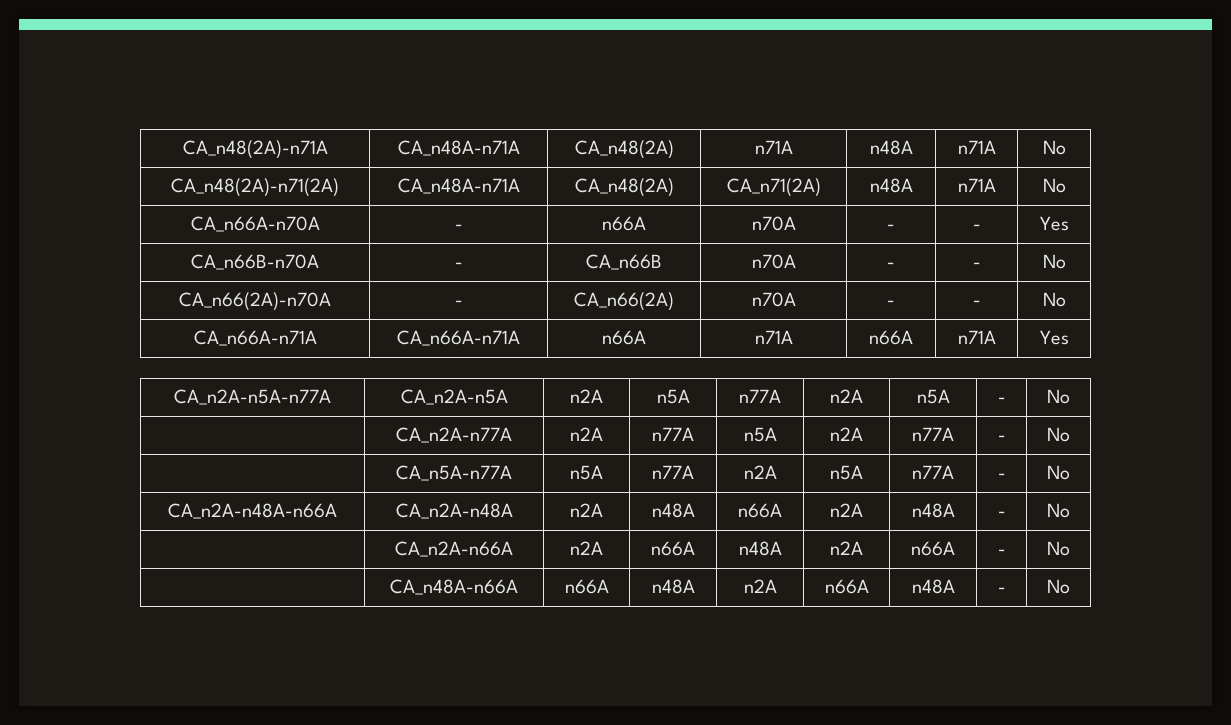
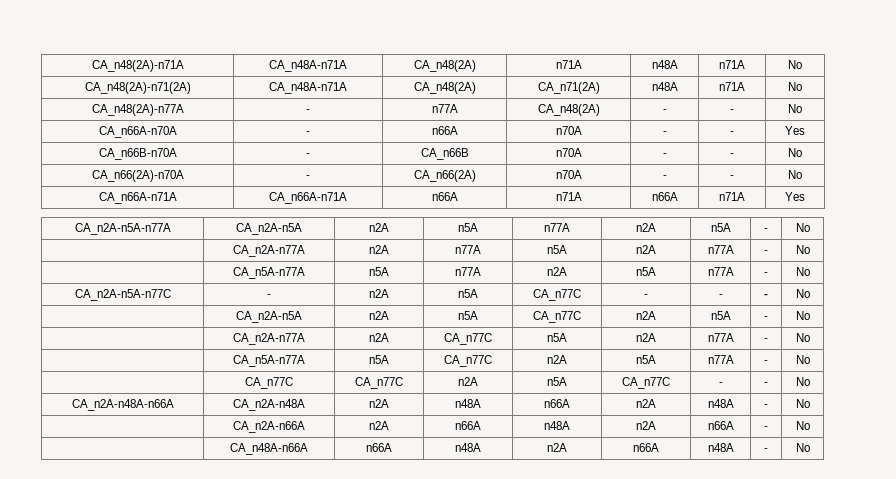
(1066, 185) none -> [91,104,184,116] [306,109,310,113] [431,104,458,113] [537,104,600,116] [662,109,667,113] [730,109,734,113] [788,104,802,113] // CA_n48(2A)-n77A | - | n77A | CA_n48(2A) | - | - | No
(1070, 472) none -> [74,289,171,301] [267,294,271,298] [369,289,389,298] [458,289,478,298] [533,289,581,301] [644,294,648,298] [718,294,723,298] [764,293,768,298] [795,289,810,298] [236,311,302,323] [369,311,389,320] [458,311,478,320] [533,311,581,323] [636,311,656,320] [710,311,731,320] [764,316,768,320] [795,311,810,320] [233,333,305,345] [369,333,389,342] [444,333,492,345] [547,333,567,342] [636,333,656,342] [707,333,734,342] [764,338,768,342] [795,333,810,342] [233,355,305,367] [369,355,389,364] [444,355,492,367] [547,355,567,364] [636,355,656,364] [707,355,734,364] [764,360,768,364] [795,355,810,364] [245,377,293,389] [355,377,403,389] [458,377,478,386] [547,377,567,386] [622,377,670,389] [718,382,723,386] [764,382,768,386] [795,377,810,386] // CA_n2A-n5A-n77C | - | n2A | n5A | CA_n77C | - | - | - | No // | CA_n2A-n5A | n2A | n5A | CA_n77C | n2A | n5A | - | No // | CA_n2A-n77A | n2A | CA_n77C | n5A | n2A | n77A | - | No // | CA_n5A-n77A | n5A | CA_n77C | n2A | n5A | n77A | - | No // | CA_n77C | CA_n77C | n2A | n5A | CA_n77C | - | - | No

